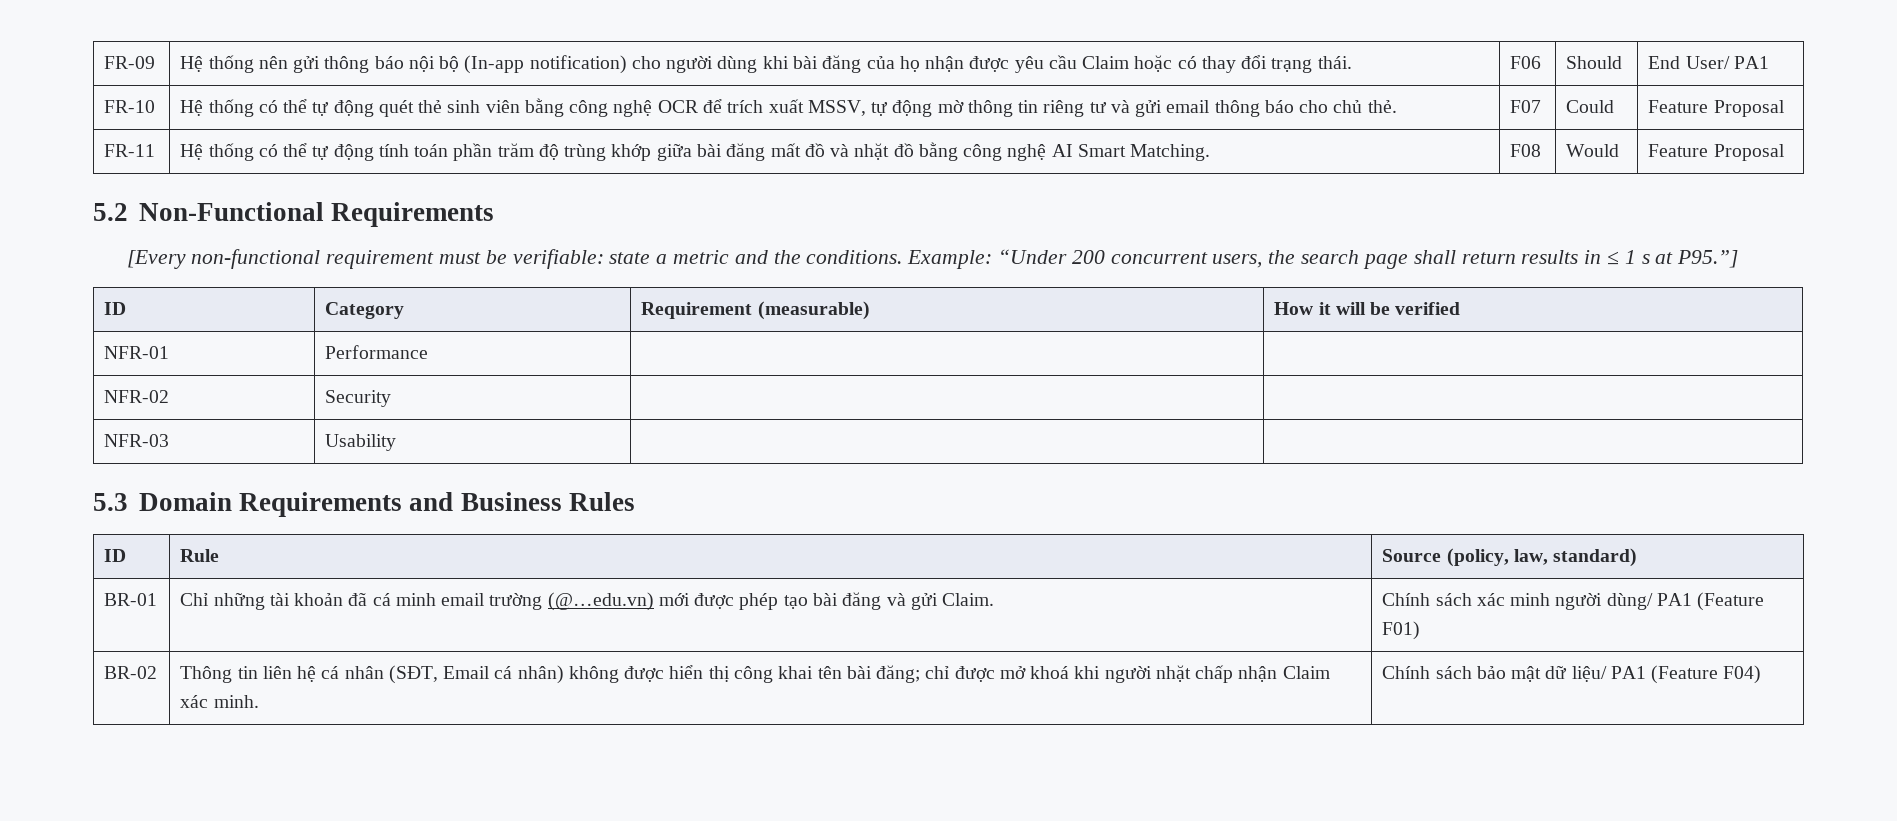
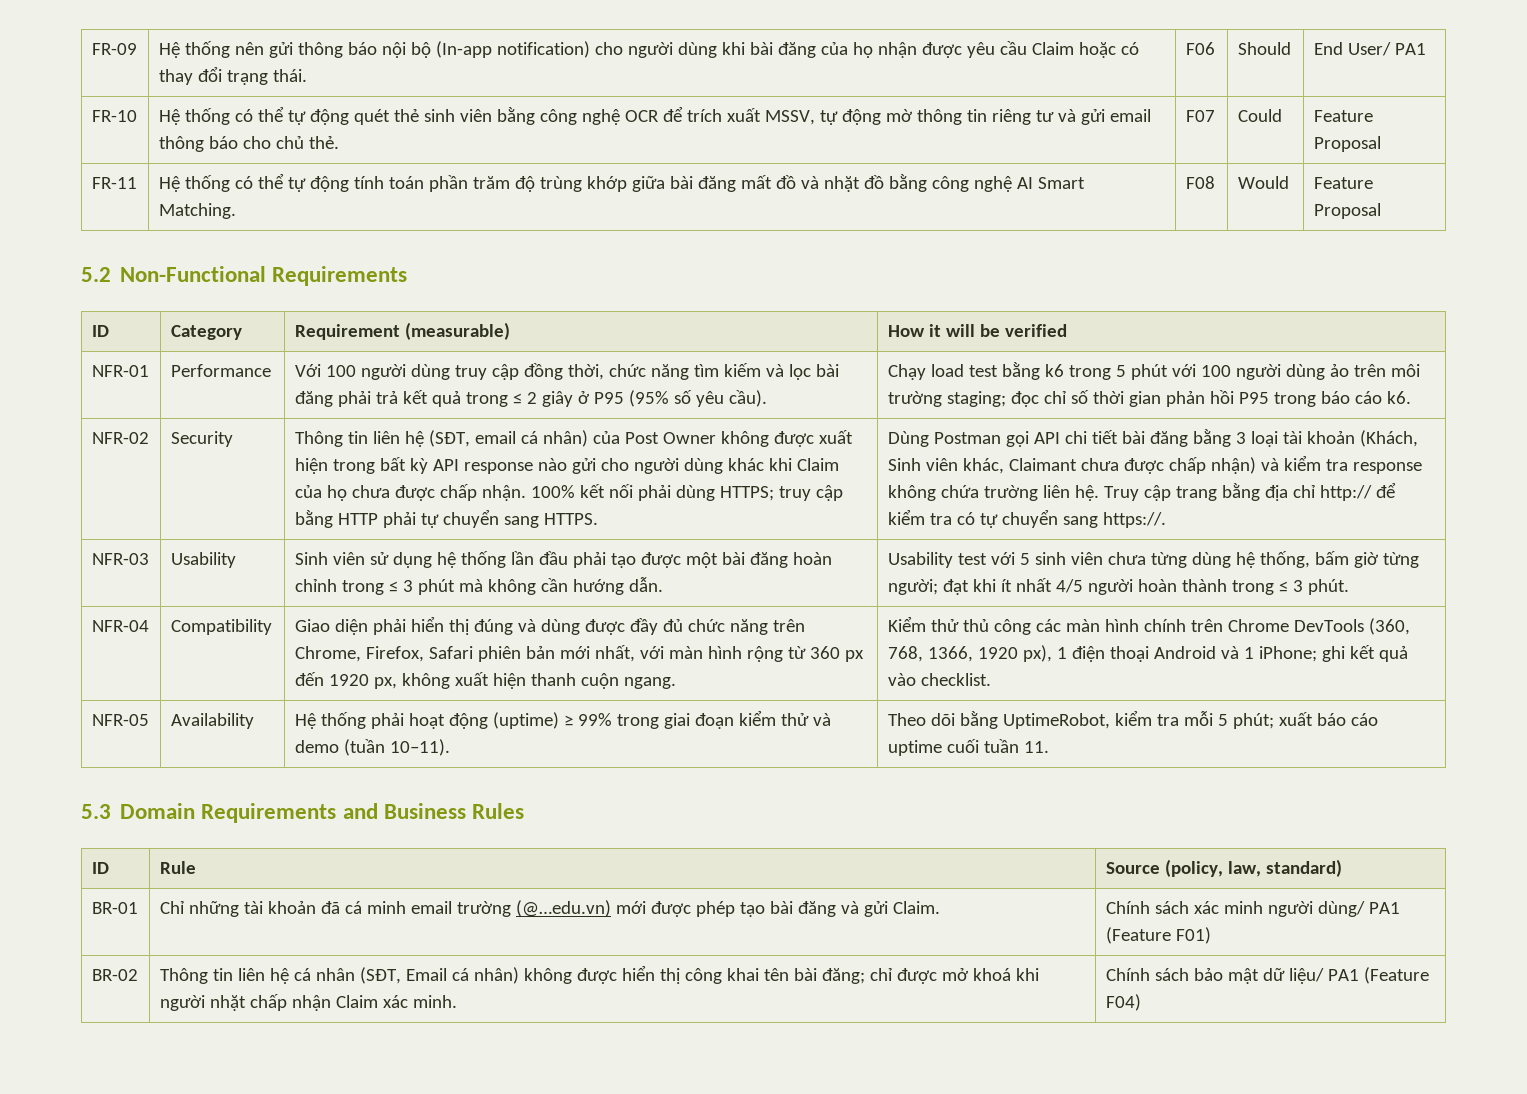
[126,249,1739,269] // [Every non-functional requirement must be verifiable: state a metric and the conditions. Example: “Under 200 concurrent users, the search page shall return results in ≤ 1 s at P95.”] -> (408, 276) none
[104,390,170,403] [325,390,392,407] [104,434,170,447] [325,434,397,451] | // NFR-02 | Security | | // NFR-03 | Usability | | -> [294,363,839,380] [294,390,767,407] [887,362,1420,380] [887,390,1411,407] [91,432,149,444] [170,431,233,447] [294,430,853,447] [294,457,839,474] [294,484,843,501] [294,509,598,528] [887,429,1418,447] [887,455,1422,474] [887,482,1396,501] [887,509,1166,528] [91,553,149,565] [170,552,236,568] [294,551,832,568] [294,577,663,595] [887,551,1419,568] [887,578,1349,595] [91,620,149,632] [170,619,272,635] [294,616,805,635] [294,645,864,662] [294,672,676,689] [887,616,1410,635] [887,645,1408,662] [887,673,991,686] [91,714,149,726] [170,713,254,729] [294,710,831,729] [294,739,450,756] [887,710,1378,729] [887,739,1049,756] Với 100 người dùng truy cập đồng thời, chức năng tìm kiếm và lọc bài đăng phải trả kết quả trong ≤ 2 giây ở P95 (95% số yêu cầu). | Chạy load test bằng k6 trong 5 phút với 100 người dùng ảo trên môi trường staging; đọc chỉ số thời gian phản hồi P95 trong báo cáo k6. // NFR-02 | Security | Thông tin liên hệ (SĐT, email cá nhân) của Post Owner không được xuất hiện trong bất kỳ API response nào gửi cho người dùng khác khi Claim của họ chưa được chấp nhận. 100% kết nối phải dùng HTTPS; truy cập bằng HTTP phải tự chuyển sang HTTPS. | Dùng Postman gọi API chi tiết bài đăng bằng 3 loại tài khoản (Khách, Sinh viên khác, Claimant chưa được chấp nhận) và kiểm tra response không chứa trường liên hệ. Truy cập trang bằng địa chỉ http:// để kiểm tra có tự chuyển sang https://. // NFR-03 | Usability | Sinh viên sử dụng hệ thống lần đầu phải tạo được một bài đăng hoàn chỉnh trong ≤ 3 phút mà không cần hướng dẫn. | Usability test với 5 sinh viên chưa từng dùng hệ thống, bấm giờ từng người; đạt khi ít nhất 4/5 người hoàn thành trong ≤ 3 phút. // NFR-04 | Compatibility | Giao diện phải hiển thị đúng và dùng được đầy đủ chức năng trên Chrome, Firefox, Safari phiên bản mới nhất, với màn hình rộng từ 360 px đến 1920 px, không xuất hiện thanh cuộn ngang. | Kiểm thử thủ công các màn hình chính trên Chrome DevTools (360, 768, 1366, 1920 px), 1 điện thoại Android và 1 iPhone; ghi kết quả vào checklist. // NFR-05 | Availability | Hệ thống phải hoạt động (uptime) ≥ 99% trong giai đoạn kiểm thử và demo (tuần 10–11). | Theo dõi bằng UptimeRobot, kiểm tra mỗi 5 phút; xuất báo cáo uptime cuối tuần 11.

